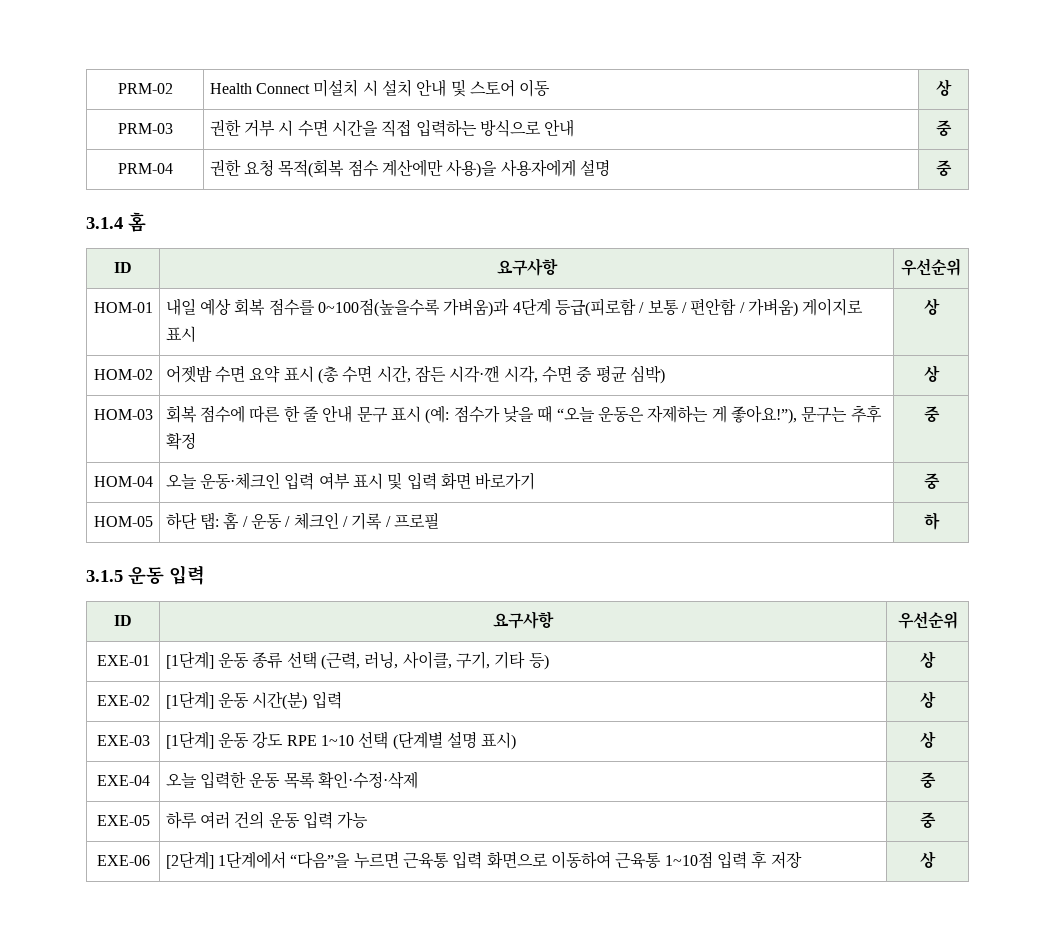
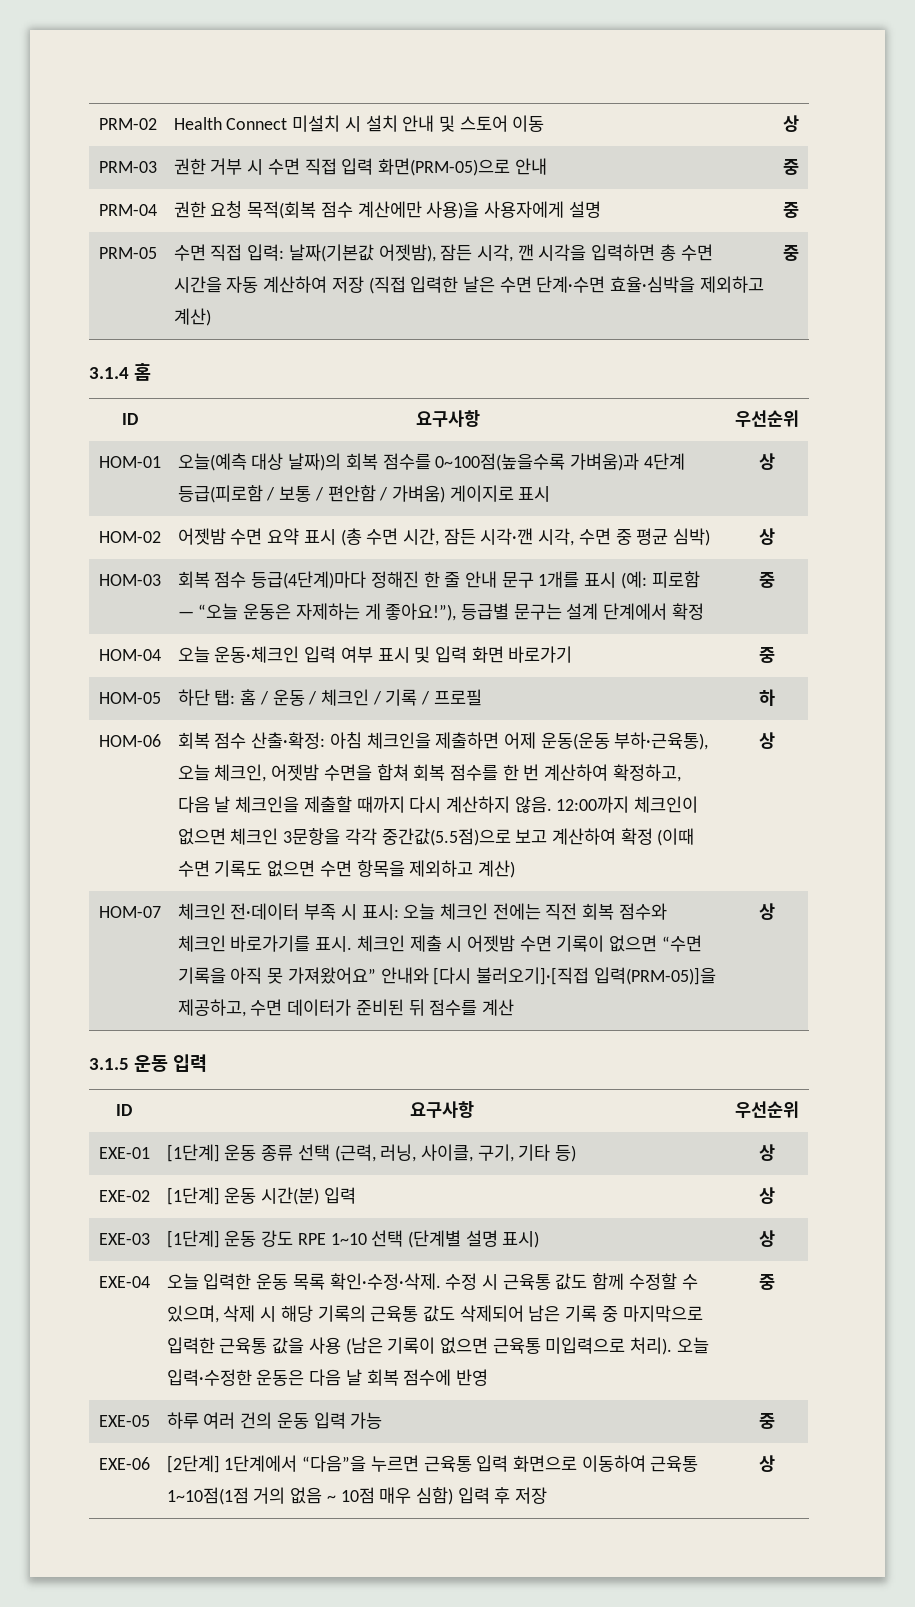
[332,119,542,137] 시간을 직접 입력하는 방식으로 -> [304,158,511,176] 직접 입력 화면(PRM-05)으로
(952, 168) none -> [98,247,157,259] [173,244,713,262] [173,276,764,294] [173,308,211,326] [783,245,799,261] // PRM-05 | 수면 직접 입력: 날짜(기본값 어젯밤), 잠든 시각, 깬 시각을 입력하면 총 수면 시간을 자동 계산하여 저장 (직접 입력한 날은 수면 단계·수면 효율·심박을 제외하고 계산) | 중
[165,298,232,316] 내일 예상 -> [177,453,342,471] 오늘(예측 대상 날짜)의
[200,405,281,423] 점수에 따른 -> [214,571,419,589] 점수 등급(4단계)마다 정해진
(388, 414) none -> [538,571,580,588] 1개를
[453,405,553,423] 점수가 낮을 때 -> [651,571,700,588] [177,611,194,618] 피로함 —
[801,405,882,423] 문구는 추후 -> [461,603,668,620] 등급별 문구는 설계 단계에서
(940, 521) none -> [98,734,161,747] [177,732,709,750] [177,764,681,782] [177,796,699,813] [177,828,695,846] [177,860,516,878] [759,732,775,749] [98,906,161,918] [177,903,667,920] [177,935,702,952] [177,967,716,985] [177,999,515,1017] [759,903,775,920] // HOM-06 | 회복 점수 산출·확정: 아침 체크인을 제출하면 어제 운동(운동 부하·근육통), 오늘 체크인, 어젯밤 수면을 합쳐 회복 점수를 한 번 계산하여 확정하고, 다음 날 체크인을 제출할 때까지 다시 계산하지 않음. 12:00까지 체크인이 없으면 체크인 3문항을 각각 중간값(5.5점)으로 보고 계산하여 확정 (이때 수면 기록도 없으면 수면 항목을 제외하고 계산) | 상 // HOM-07 | 체크인 전·데이터 부족 시 표시: 오늘 체크인 전에는 직전 회복 점수와 체크인 바로가기를 표시. 체크인 제출 시 어젯밤 수면 기록이 없으면 “수면 기록을 아직 못 가져왔어요” 안내와 [다시 불러오기]·[직접 입력(PRM-05)]을 제공하고, 수면 데이터가 준비된 뒤 점수를 계산 | 상
[318,771,419,789] 확인·수정·삭제 -> [329,1273,698,1290] [166,1305,703,1323] [166,1337,709,1355] [166,1369,489,1386] 확인·수정·삭제. 수정 시 근육통 값도 함께 수정할 수 있으며, 삭제 시 해당 기록의 근육통 값도 삭제되어 남은 기록 중 마지막으로 입력한 근육통 값을 사용 (남은 기록이 없으면 근육통 미입력으로 처리). 오늘 입력·수정한 운동은 다음 날 회복 점수에 반영
[664,851,713,869] 1~10점 -> [166,1487,454,1505] 1~10점(1점 거의 없음 ~ 10점 매우 심함)

